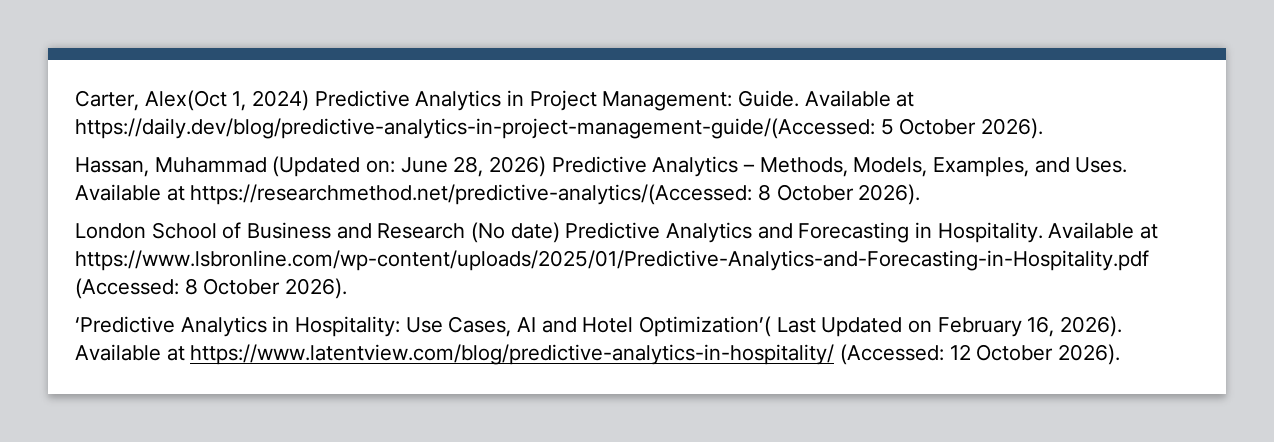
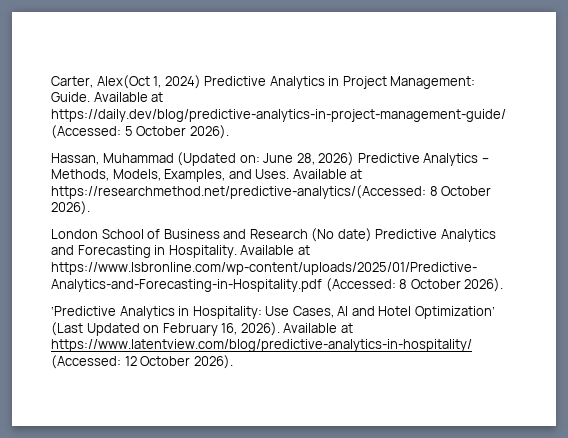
[639,316,816,337] Optimization’( Last -> [414,306,495,319] [51,322,83,336] Optimization’ (Last

